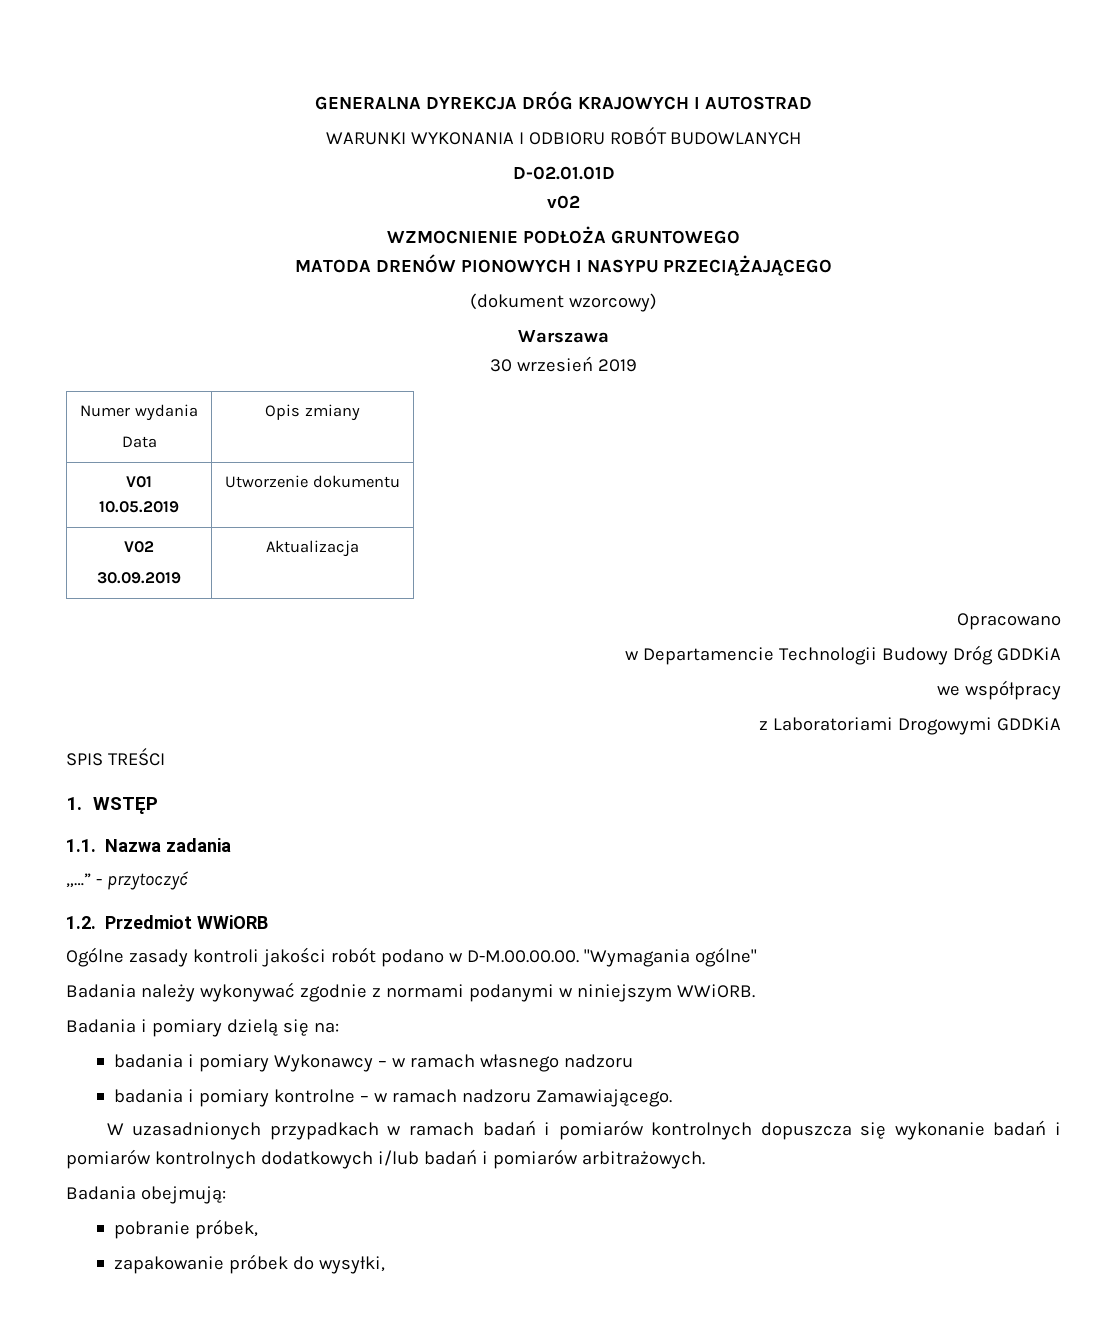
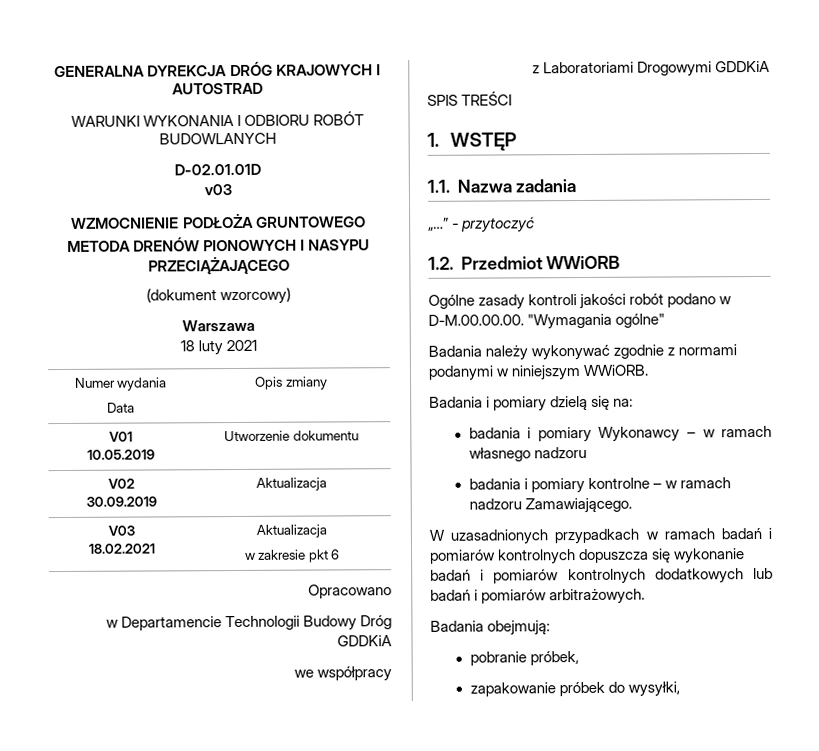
[547,195,580,209] v02 -> [203,184,232,196] v03
[294,259,371,273] MATODA -> [66,240,131,252] METODA
[490,356,637,372] 30 wrzesień 2019 -> [179,339,258,356] 18 luty 2021
(359, 548) none -> [107,525,135,536] [87,543,156,554] [256,524,327,538] [244,549,341,563] // V03 // 18.02.2021 | Aktualizacja // w zakresie pkt 6
[377,1150,419,1166] i/lub -> [753,567,773,580] lub

